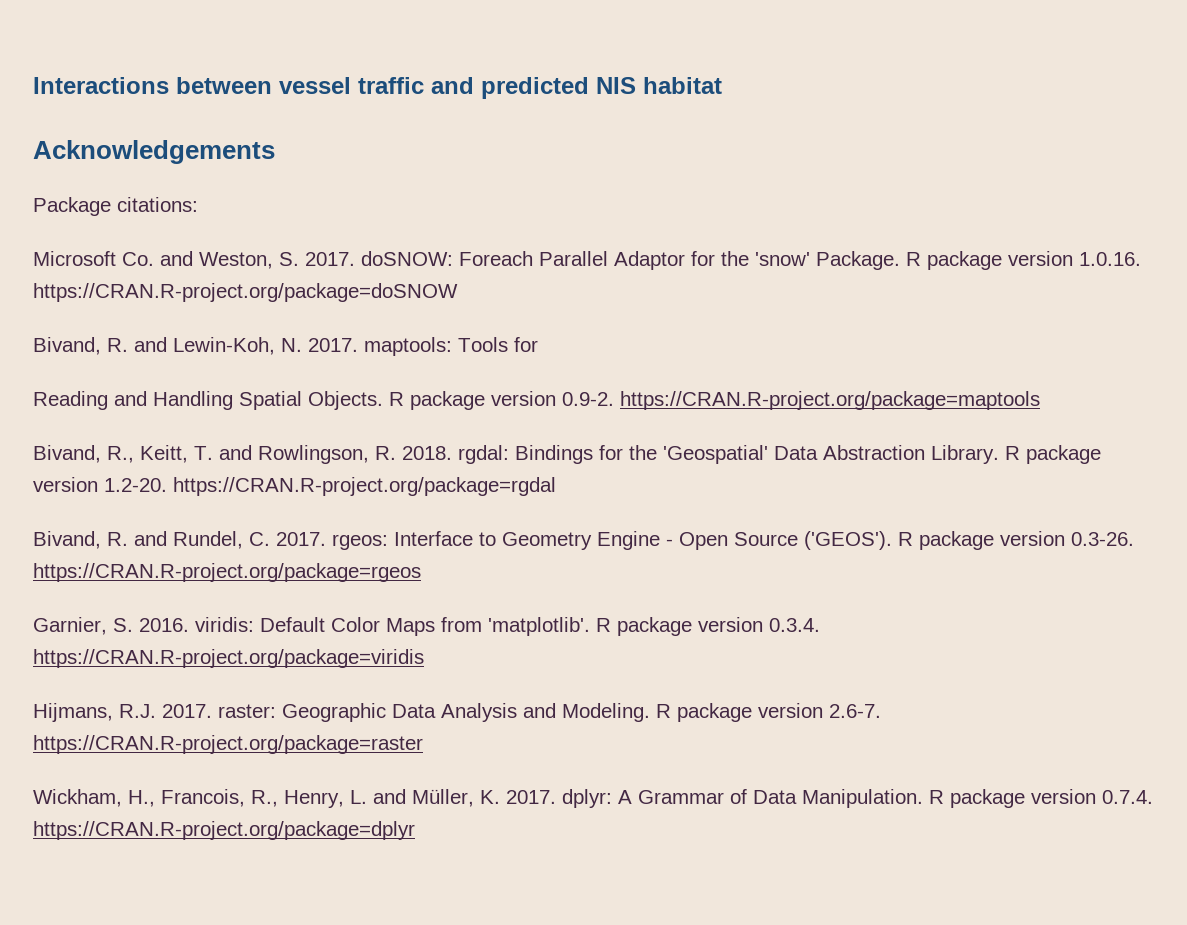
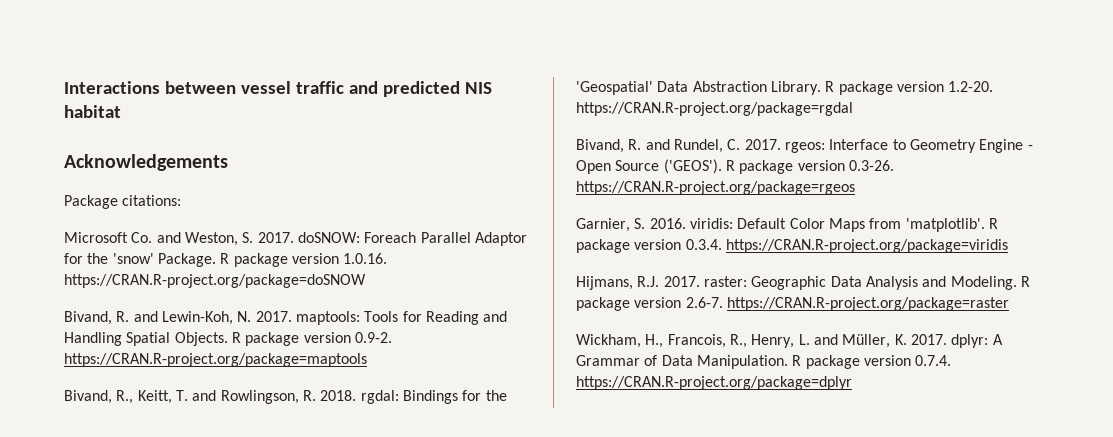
(538, 344) // -> (422, 316) none

